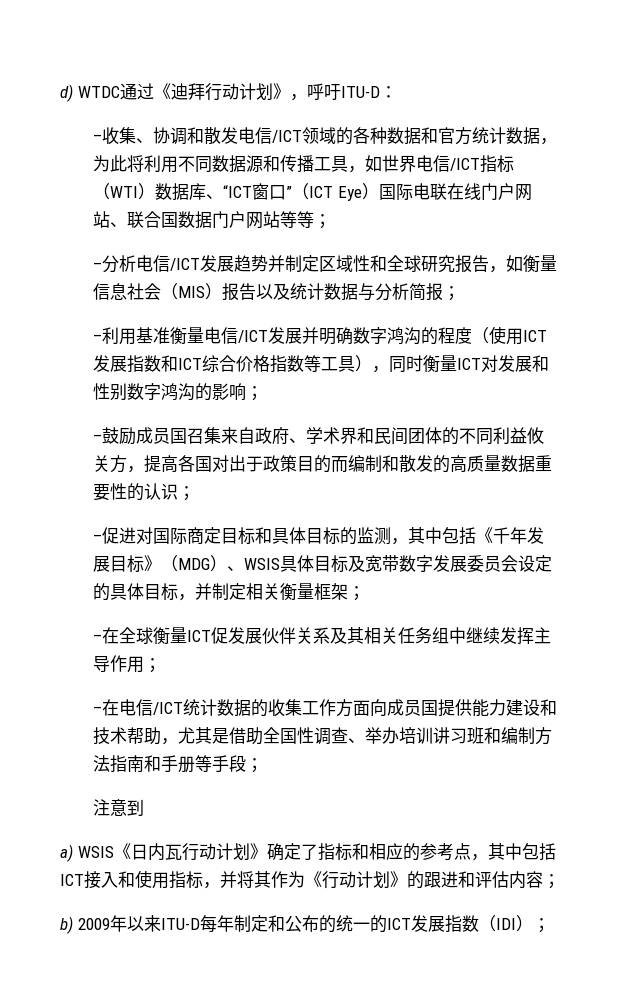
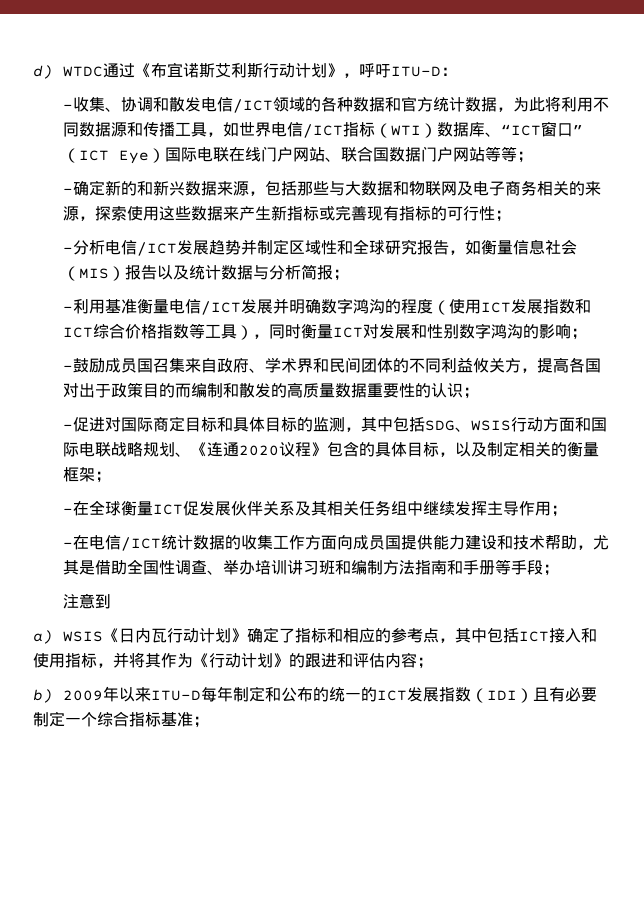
[170,83,205,100] 迪拜 -> [151,62,263,78] 布宜诺斯艾利斯
(331, 221) none -> [63,180,602,196] [63,205,512,222] // –确定新的和新兴数据来源，包括那些与大数据和物联网及电子商务相关的来源，探索使用这些数据来产生新指标或完善现有指标的可行性；
[475,527,544,544] [92,555,552,573] 《千年发展目标》（MDG）、WSIS具体目标及宽带数字发展委员会设定 -> [425,417,608,432] [63,441,360,457] SDG、WSIS行动方面和国际电联战略规划、《连通2020议程》包含
[194,583,212,600] 并 -> [455,442,488,457] 以及
(280, 591) none -> [551,442,568,457] 的
(533, 923) none -> [533,687,597,702] [33,711,193,727] 且有必要制定一个综合指标基准

